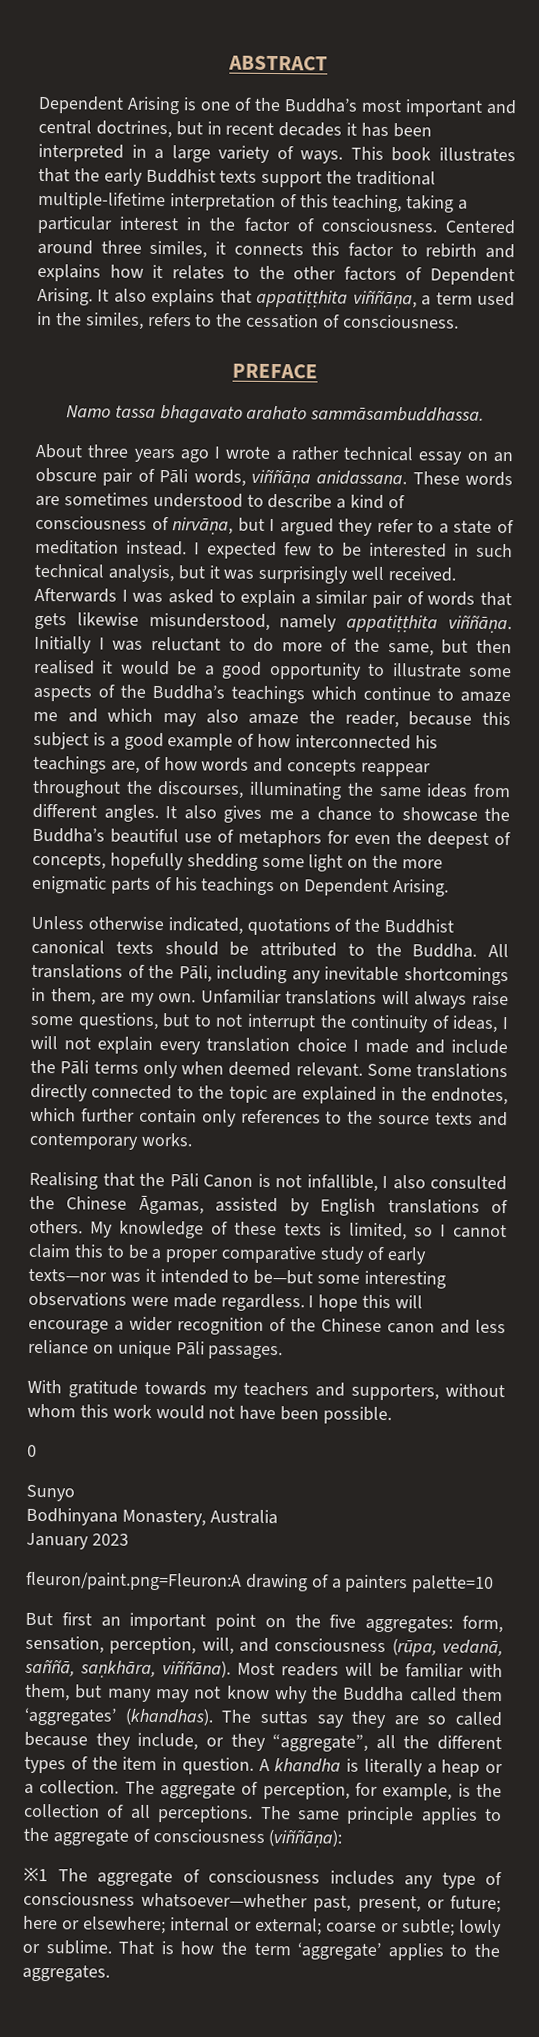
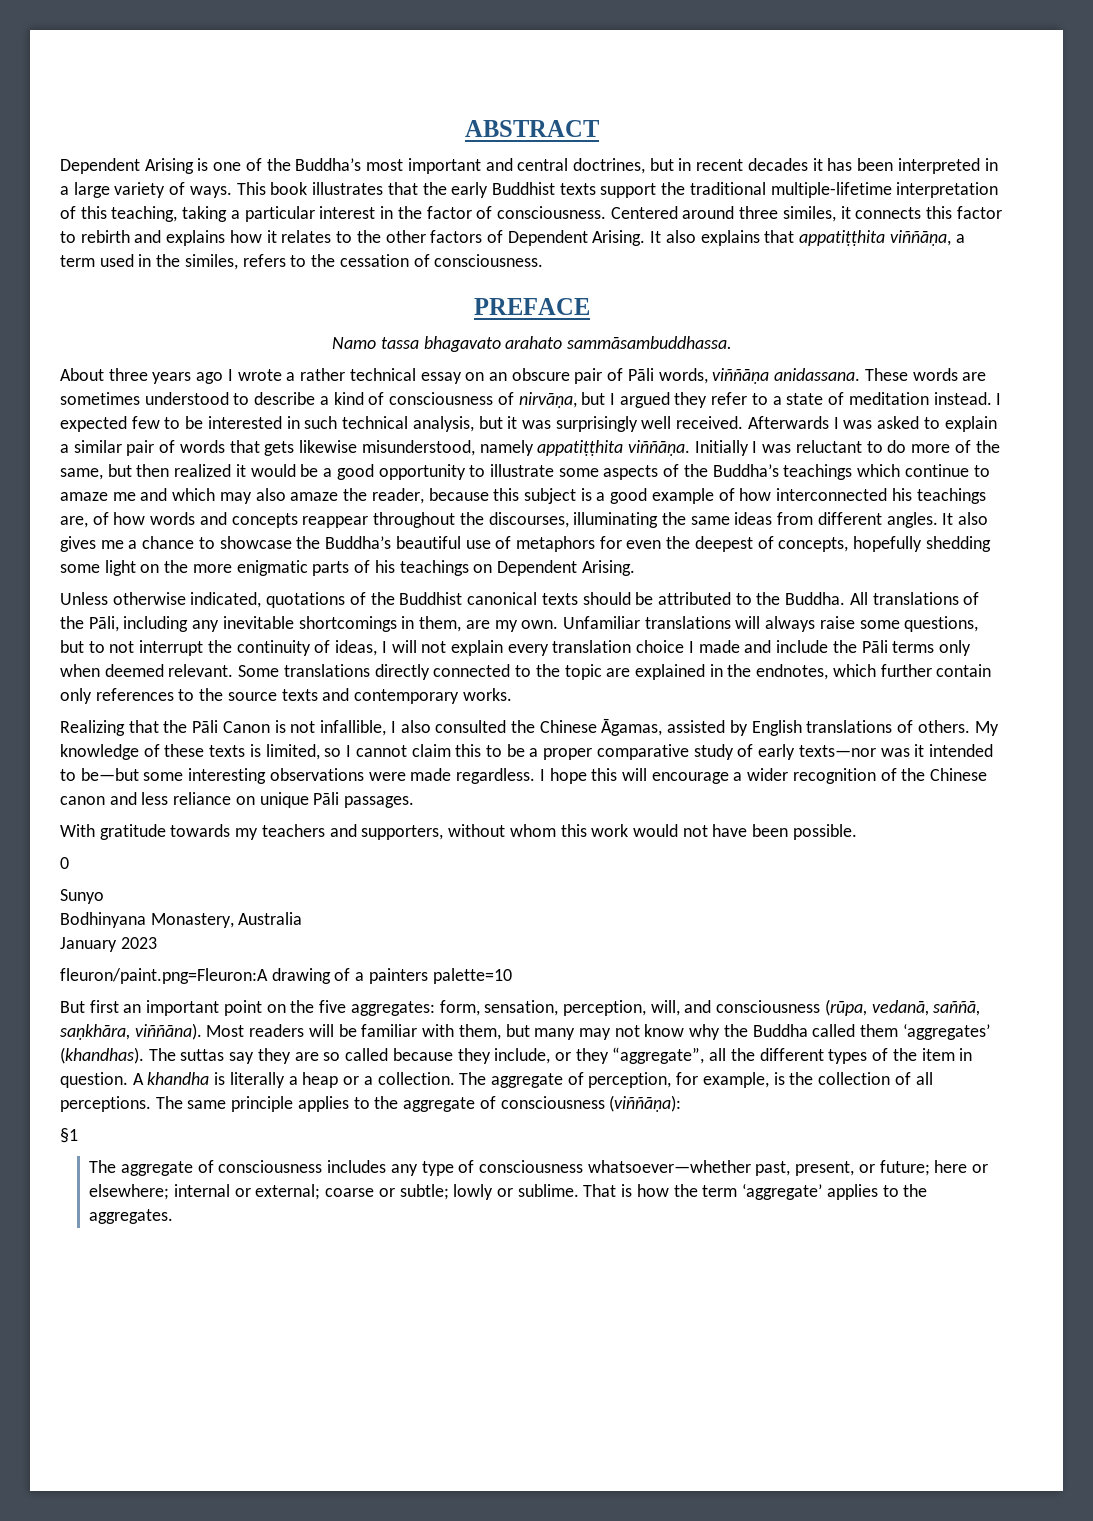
[33,659,95,675] realised -> [174,464,232,477] realized
[29,1171,98,1190] Realising -> [60,720,125,736] Realizing
[23,1867,48,1882] ※1 -> [60,1128,78,1143] §1 //

